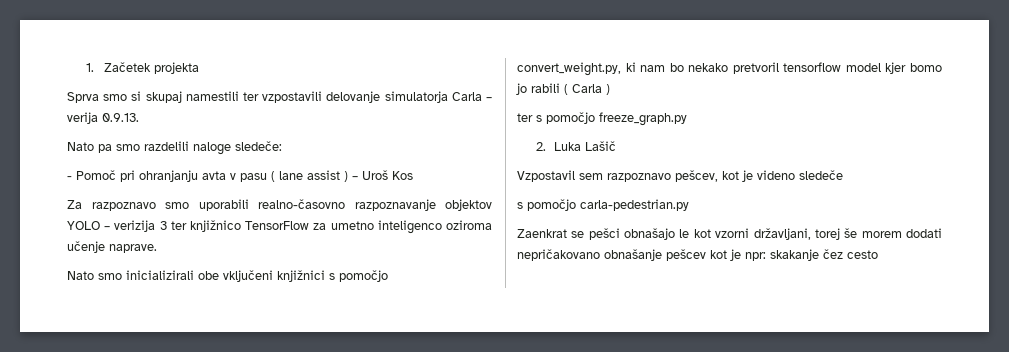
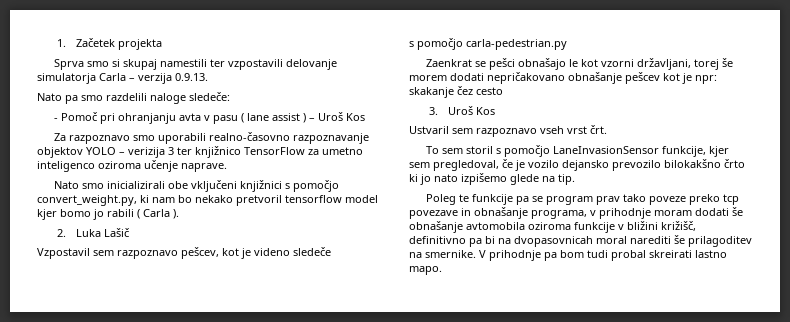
[67,112,98,124] verija -> [138,73,172,84] verzija
[606,84,610,95] [517,112,687,126] ) // ter s pomočjo freeze_graph.py -> [173,209,179,219] ).
(878, 254) none -> [428,106,496,115] [409,125,607,137] [426,145,730,157] [409,159,745,171] [409,173,575,185] [426,194,740,205] [409,207,743,219] [409,221,696,233] [409,235,752,247] [409,250,727,261] [409,266,442,275] // 3. Uroš Kos // Ustvaril sem razpoznavo vseh vrst črt. // To sem storil s pomočjo LaneInvasionSensor funkcije, kjer sem pregledoval, če je vozilo dejansko prevozilo bilokakšno črto ki jo nato izpišemo glede na tip. // Poleg te funkcije pa se program prav tako poveze preko tcp povezave in obnašanje programa, v prihodnje moram dodati še obnašanje avtomobila oziroma funkcije v bližini križišč, definitivno pa bi na dvopasovnicah moral narediti še prilagoditev na smernike. V prihodnje pa bom tudi probal skreirati lastno mapo.

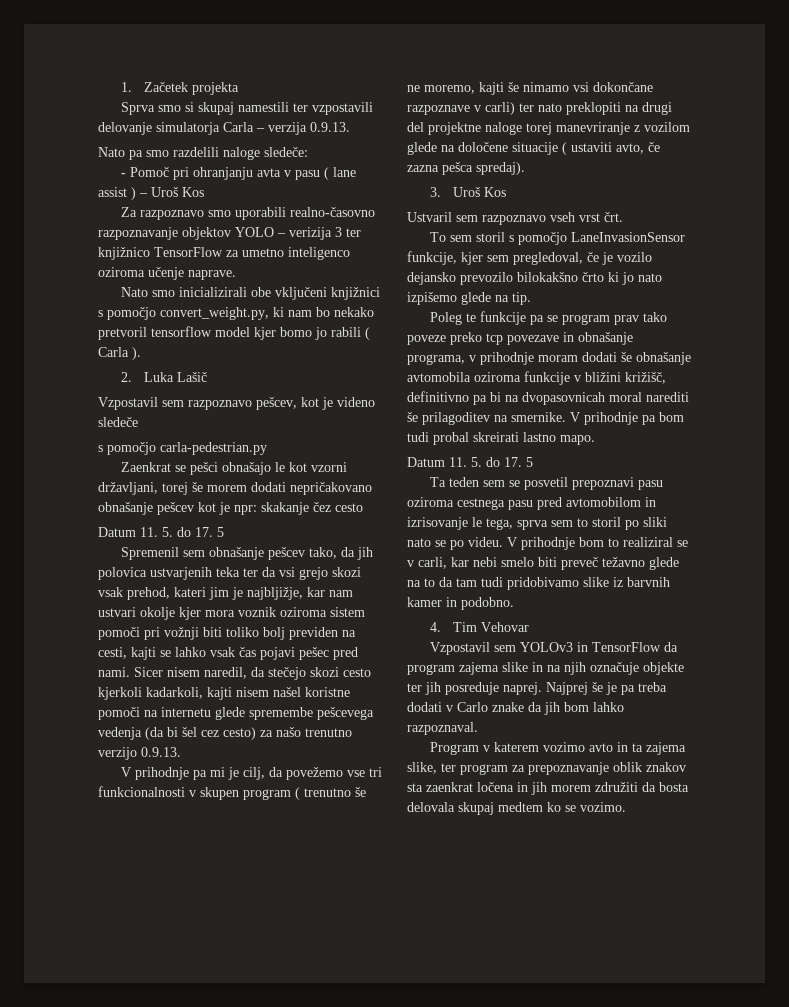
(503, 91) none -> [98,527,224,537] [120,547,373,560] [98,567,361,580] [98,587,353,600] [98,607,365,620] [98,627,356,640] [98,647,358,660] [98,667,371,680] [98,687,350,700] [98,707,374,720] [98,727,352,740] [98,747,181,760] [120,767,382,780] [98,786,366,800] [407,82,653,95] [407,102,672,115] [407,122,690,135] [407,142,660,155] [407,162,525,175] // Datum 11. 5. do 17. 5 // Spremenil sem obnašanje pešcev tako, da jih polovica ustvarjenih teka ter da vsi grejo skozi vsak prehod, kateri jim je najbljižje, kar nam ustvari okolje kjer mora voznik oziroma sistem pomoči pri vožnji biti toliko bolj previden na cesti, kajti se lahko vsak čas pojavi pešec pred nami. Sicer nisem naredil, da stečejo skozi cesto kjerkoli kadarkoli, kajti nisem našel koristne pomoči na internetu glede spremembe pešcevega vedenja (da bi šel cez cesto) za našo trenutno verzijo 0.9.13. // V prihodnje pa mi je cilj, da povežemo vse tri funkcionalnosti v skupen program ( trenutno še ne moremo, kajti še nimamo vsi dokončane razpoznave v carli) ter nato preklopiti na drugi del projektne naloge torej manevriranje z vozilom glede na določene situacije ( ustaviti avto, če zazna pešca spredaj).
(442, 270) none -> [407,457,533,467] [429,477,663,490] [407,497,656,510] [407,517,667,530] [407,537,688,550] [407,557,679,570] [407,577,670,590] [407,597,514,610] [430,622,530,632] [429,642,678,655] [407,662,684,675] [407,682,667,695] [407,702,624,715] [407,722,478,735] [429,742,686,755] [407,762,686,775] [407,782,689,795] [407,802,626,815] // Datum 11. 5. do 17. 5 // Ta teden sem se posvetil prepoznavi pasu oziroma cestnega pasu pred avtomobilom in izrisovanje le tega, sprva sem to storil po sliki nato se po videu. V prihodnje bom to realiziral se v carli, kar nebi smelo biti preveč težavno glede na to da tam tudi pridobivamo slike iz barvnih kamer in podobno. // 4. Tim Vehovar // Vzpostavil sem YOLOv3 in TensorFlow da program zajema slike in na njih označuje objekte ter jih posreduje naprej. Najprej še je pa treba dodati v Carlo znake da jih bom lahko razpoznaval. // Program v katerem vozimo avto in ta zajema slike, ter program za prepoznavanje oblik znakov sta zaenkrat ločena in jih morem združiti da bosta delovala skupaj medtem ko se vozimo.

